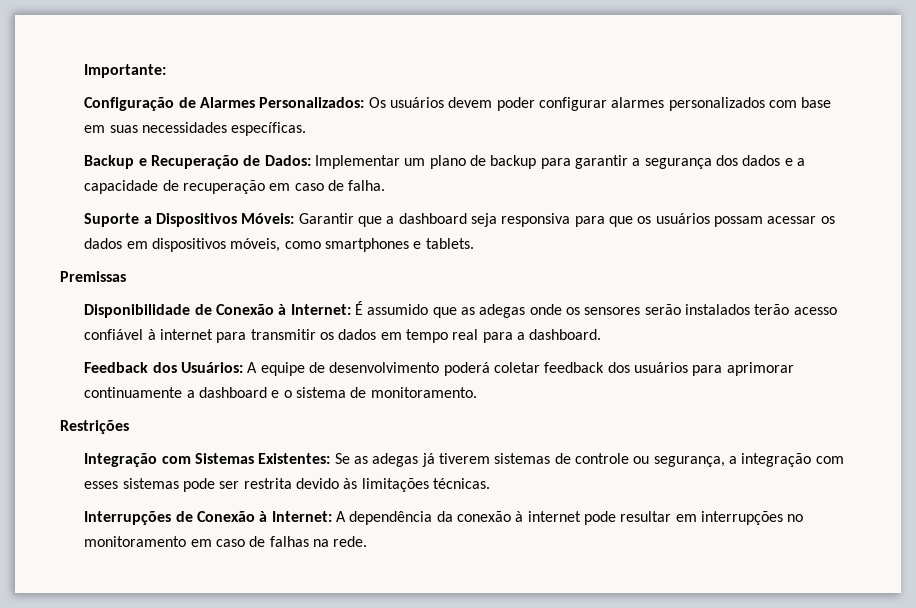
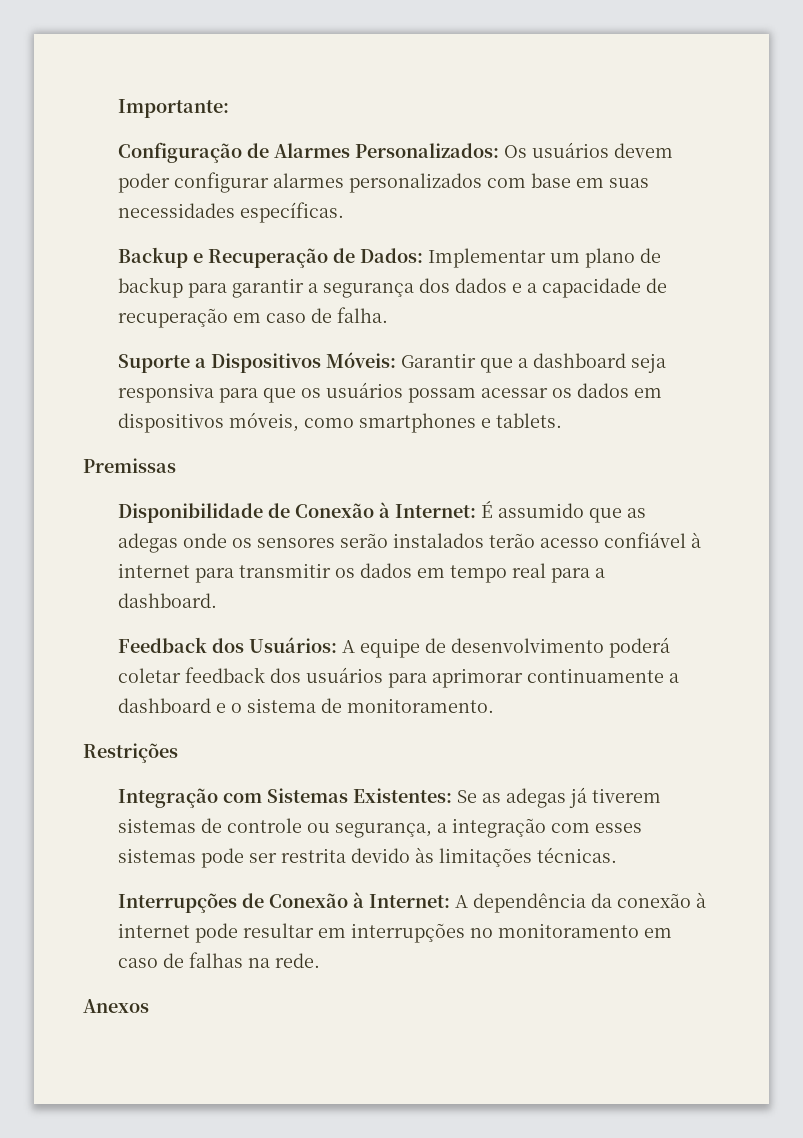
(368, 541) none -> [83,999,149,1013] // Anexos

